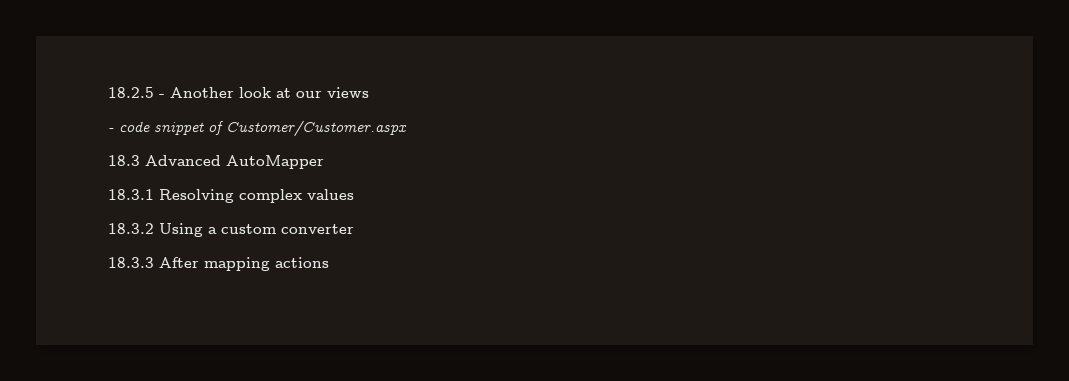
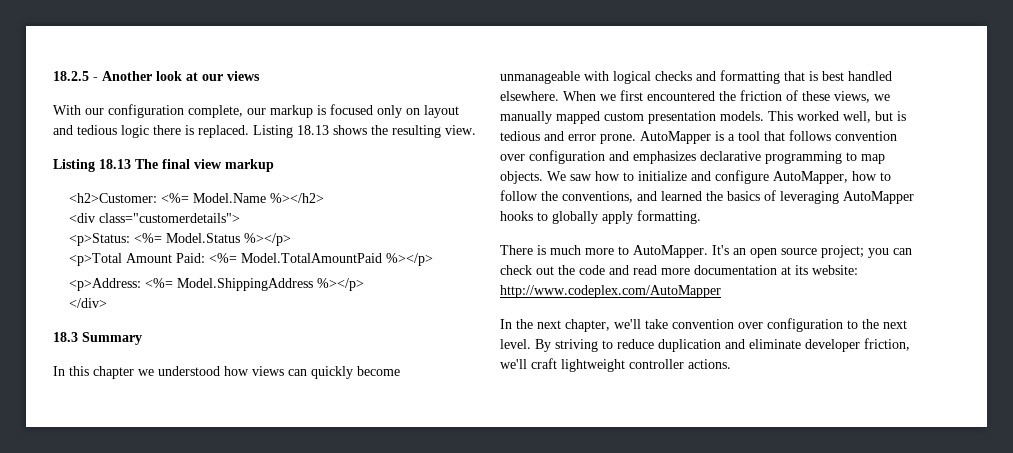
[108,120,407,136] [108,155,324,169] [108,189,354,203] [108,223,354,237] [108,257,329,271] - code snippet of Customer/Customer.aspx // 18.3 Advanced AutoMapper // 18.3.1 Resolving complex values // 18.3.2 Using a custom converter // 18.3.3 After mapping actions -> [53,104,459,118] [53,125,476,138] [53,159,274,172] [68,193,324,203] [68,213,240,223] [68,233,291,246] [68,253,433,266] [68,278,364,291] [68,298,107,308] [53,332,142,345] [53,366,400,379] [500,70,892,84] [500,90,890,103] [500,111,906,124] [500,130,897,144] [500,150,885,164] [500,170,891,184] [500,190,914,204] [500,210,701,224] [500,245,912,258] [500,265,858,275] [500,285,721,298] [500,318,907,332] [500,338,910,352] [500,358,731,372] With our configuration complete, our markup is focused only on layout and tedious logic there is replaced. Listing 18.13 shows the resulting view. // Listing 18.13 The final view markup // <h2>Customer: <%= Model.Name %></h2> // <div class="customerdetails"> // <p>Status: <%= Model.Status %></p> // <p>Total Amount Paid: <%= Model.TotalAmountPaid %></p> // <p>Address: <%= Model.ShippingAddress %></p> // </div> // 18.3 Summary // In this chapter we understood how views can quickly become unmanageable with logical checks and formatting that is best handled elsewhere. When we first encountered the friction of these views, we manually mapped custom presentation models. This worked well, but is tedious and error prone. AutoMapper is a tool that follows convention over configuration and emphasizes declarative programming to map objects. We saw how to initialize and configure AutoMapper, how to follow the conventions, and learned the basics of leveraging AutoMapper hooks to globally apply formatting. // There is much more to AutoMapper. It's an open source project; you can check out the code and read more documentation at its website: http://www.codeplex.com/AutoMapper // In the next chapter, we'll take convention over configuration to the next level. By striving to reduce duplication and eliminate developer friction, we'll craft lightweight controller actions.

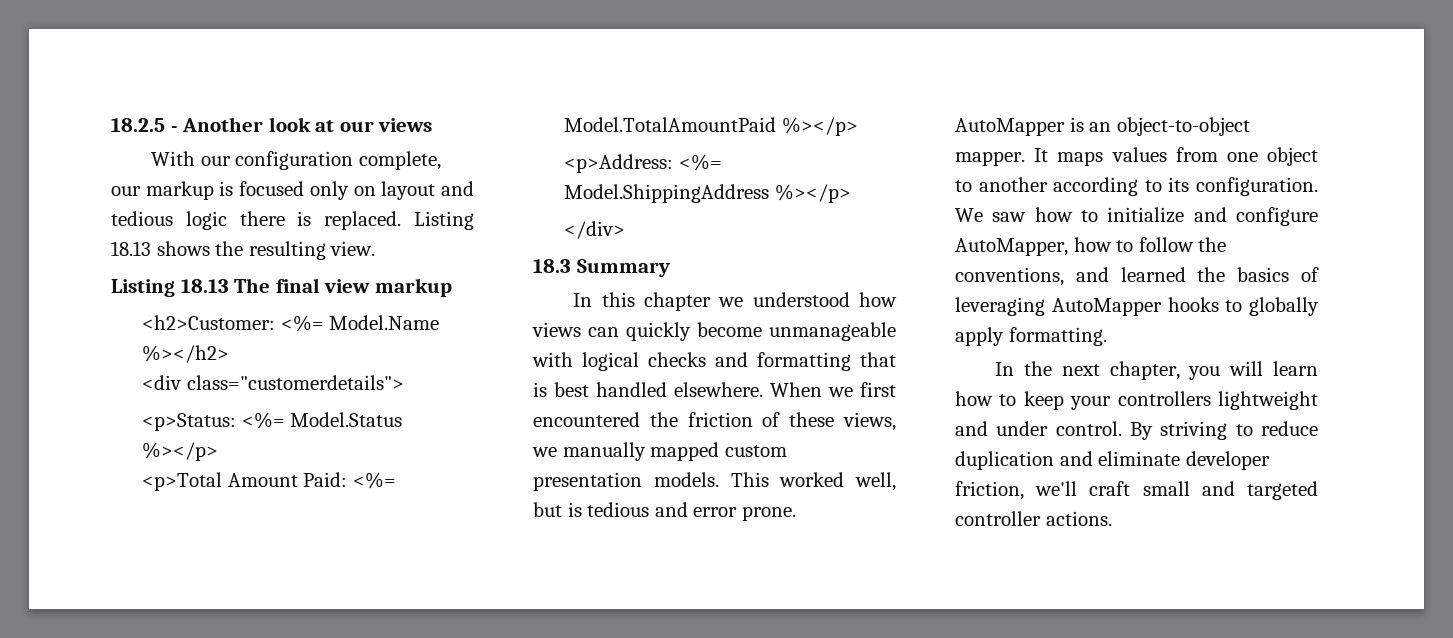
[728,130,897,141] [500,150,885,164] [500,171,543,184] a tool that follows convention over configuration and emphasizes declarative programming to map objects. -> [1089,117,1250,136] [955,147,1318,166] [955,177,1318,196] an object-to-object mapper. It maps values from one object to another according to its configuration.
[500,245,912,258] [500,265,858,275] [500,285,721,298] [500,318,907,332] [500,339,531,349] There is much more to AutoMapper. It's an open source project; you can check out the code and read more documentation at its website: http://www.codeplex.com/AutoMapper // In the next chapter, we'll take convention over configuration to the next level. -> [995,361,1318,380] [955,391,1318,410] [955,421,1122,436] In the next chapter, you will learn how to keep your controllers lightweight and under control.
[561,359,625,372] lightweight -> [1142,481,1318,500] small and targeted

